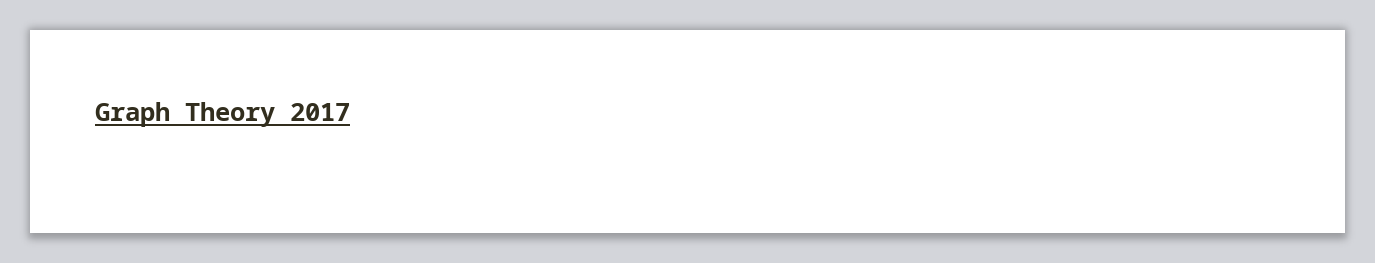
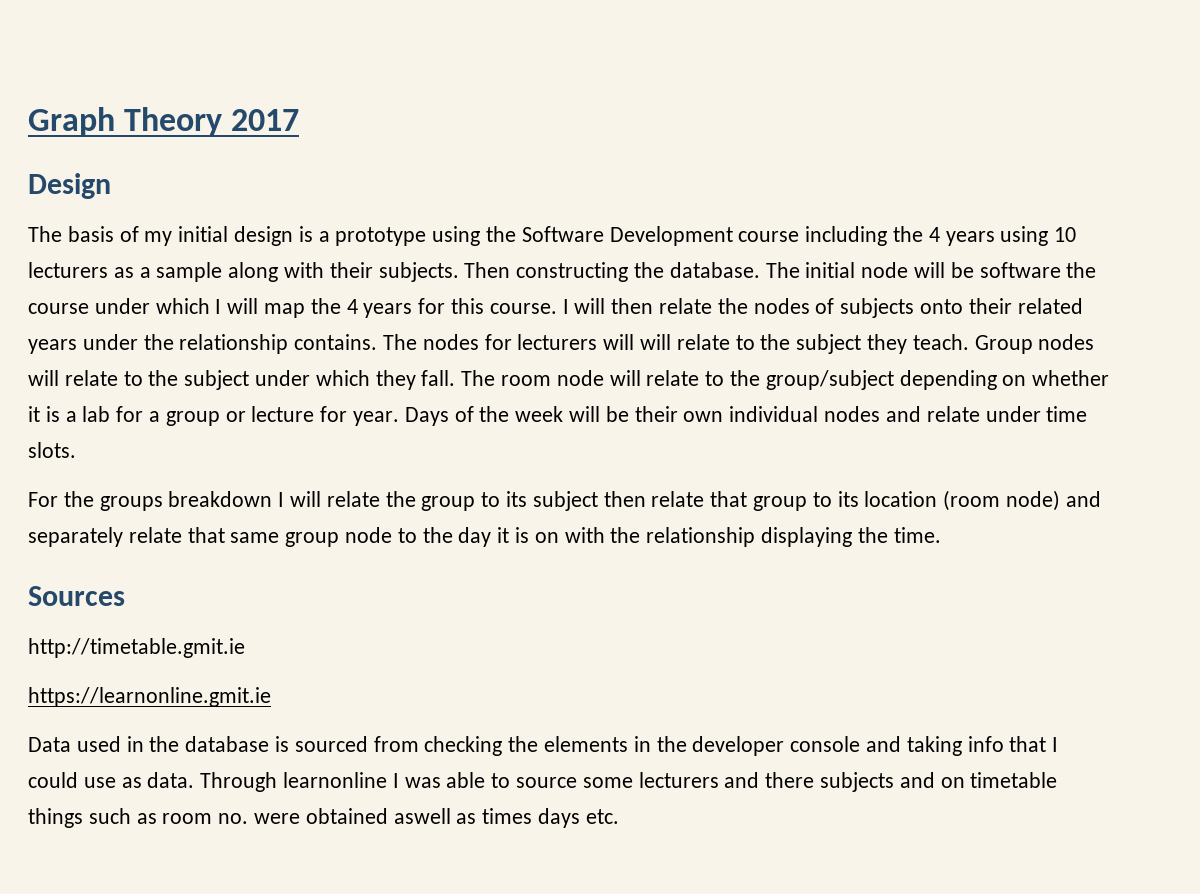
(350, 112) none -> [28,173,111,199] [28,226,1077,246] [28,262,1097,282] [28,298,1083,318] [28,334,1095,354] [28,370,1110,390] [28,406,1088,426] [28,442,76,458] [28,490,1101,511] [28,527,941,547] [28,586,125,606] [28,638,245,658] [28,687,271,707] [28,736,1059,756] [28,772,1058,792] [28,808,619,828] // Design // The basis of my initial design is a prototype using the Software Development course including the 4 years using 10 lecturers as a sample along with their subjects. Then constructing the database. The initial node will be software the course under which I will map the 4 years for this course. I will then relate the nodes of subjects onto their related years under the relationship contains. The nodes for lecturers will will relate to the subject they teach. Group nodes will relate to the subject under which they fall. The room node will relate to the group/subject depending on whether it is a lab for a group or lecture for year. Days of the week will be their own individual nodes and relate under time slots. // For the groups breakdown I will relate the group to its subject then relate that group to its location (room node) and separately relate that same group node to the day it is on with the relationship displaying the time. // Sources // http://timetable.gmit.ie // https://learnonline.gmit.ie // Data used in the database is sourced from checking the elements in the developer console and taking info that I could use as data. Through learnonline I was able to source some lecturers and there subjects and on timetable things such as room no. were obtained aswell as times days etc.

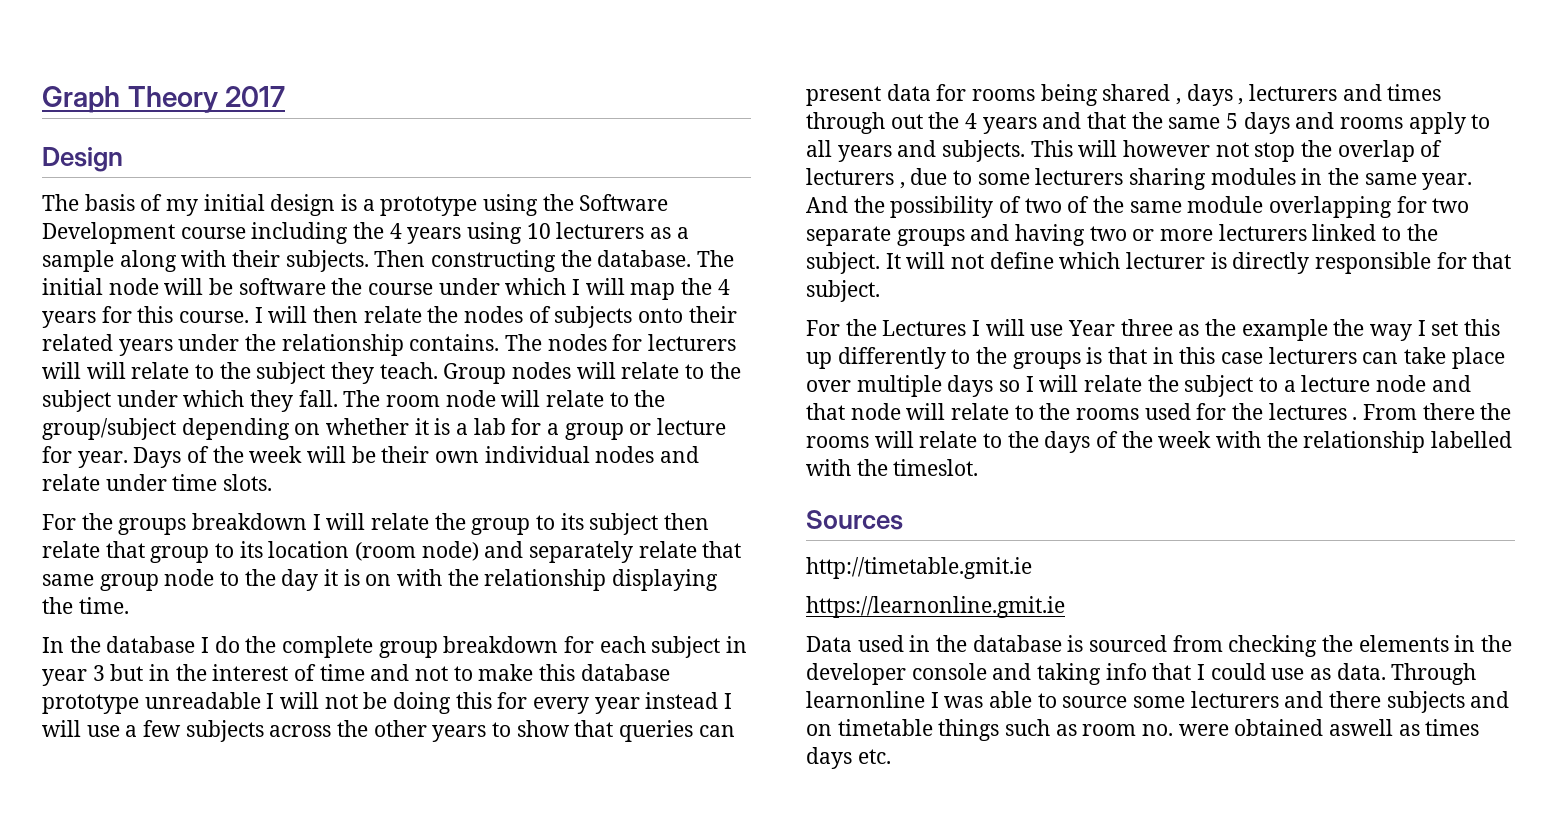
(941, 535) none -> [42,636,748,658] [42,664,670,686] [42,692,733,714] [42,720,735,742] [806,84,1442,106] [806,112,1491,134] [806,140,1443,162] [806,168,1473,190] [806,196,1470,218] [806,224,1438,246] [806,252,1512,274] [806,280,880,302] [806,319,1501,341] [806,347,1505,369] [806,375,1471,397] [806,403,1512,420] [806,431,1513,453] [806,459,979,476] // In the database I do the complete group breakdown for each subject in year 3 but in the interest of time and not to make this database prototype unreadable I will not be doing this for every year instead I will use a few subjects across the other years to show that queries can present data for rooms being shared , days , lecturers and times through out the 4 years and that the same 5 days and rooms apply to all years and subjects. This will however not stop the overlap of lecturers , due to some lecturers sharing modules in the same year. And the possibility of two of the same module overlapping for two separate groups and having two or more lecturers linked to the subject. It will not define which lecturer is directly responsible for that subject. // For the Lectures I will use Year three as the example the way I set this up differently to the groups is that in this case lecturers can take place over multiple days so I will relate the subject to a lecture node and that node will relate to the rooms used for the lectures . From there the rooms will relate to the days of the week with the relationship labelled with the timeslot.

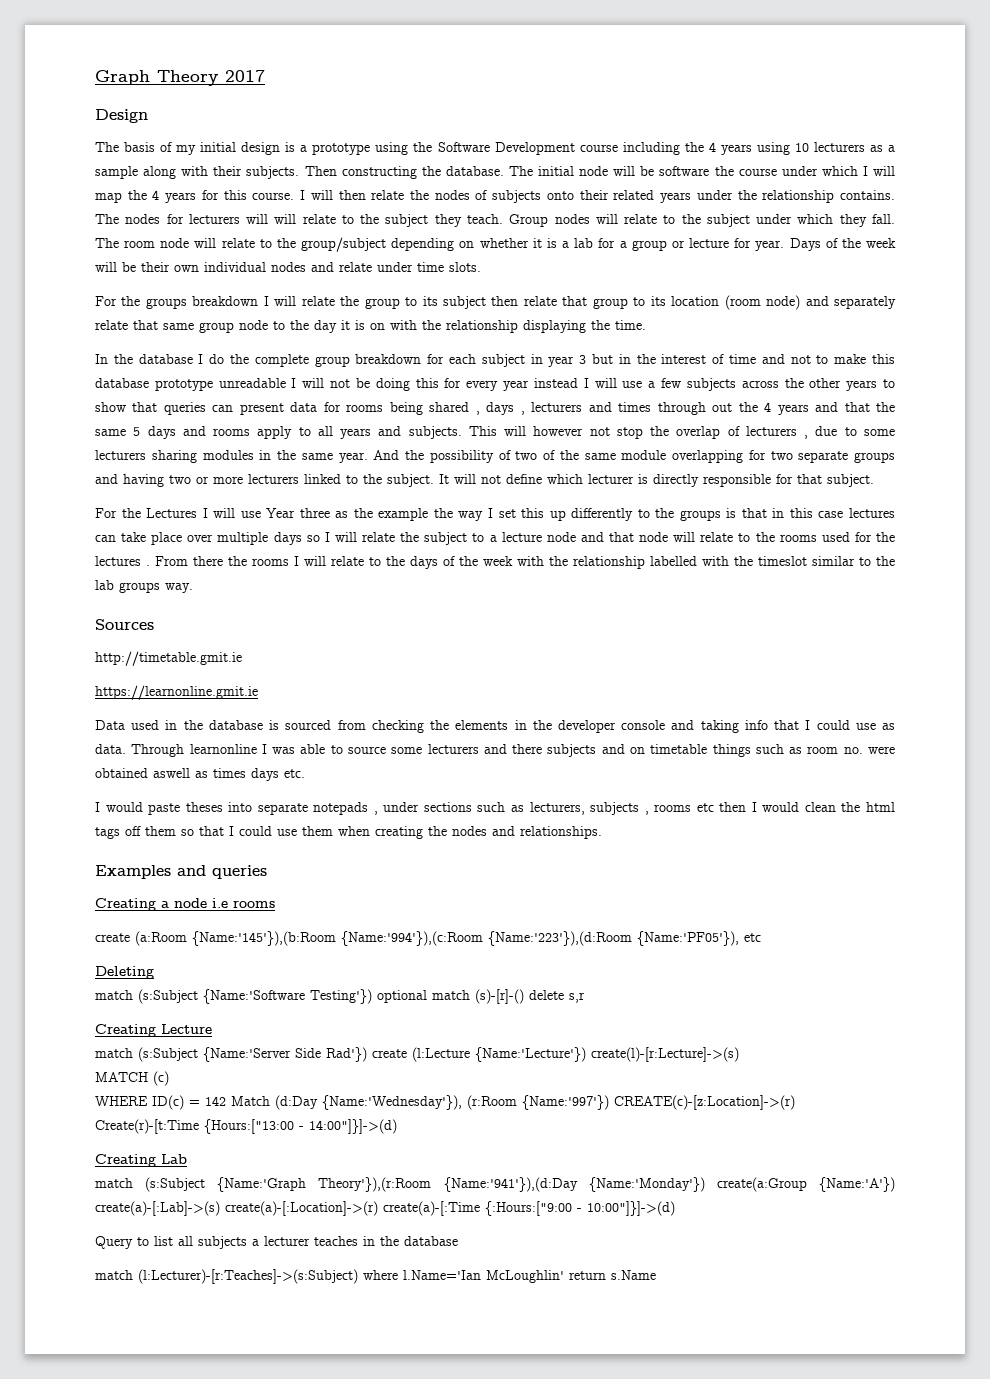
[1268,347,1357,364] lecturers -> [849,508,896,518] lectures
(869, 442) none -> [294,556,299,566] I
[893,459,979,476] timeslot. -> [758,556,895,566] [95,580,193,593] timeslot similar to the lab groups way.
(891, 756) none -> [95,802,895,815] [95,826,602,839] [95,865,267,879] [95,898,275,911] [95,931,761,946] [95,966,154,979] [95,989,585,1004] [95,1024,212,1037] [95,1047,739,1062] [95,1071,169,1086] [95,1095,795,1110] [95,1119,397,1134] [95,1154,187,1167] [95,1177,895,1192] [95,1201,675,1216] [95,1236,458,1249] [95,1269,656,1284] // I would paste theses into separate notepads , under sections such as lecturers, subjects , rooms etc then I would clean the html tags off them so that I could use them when creating the nodes and relationships. // Examples and queries // Creating a node i.e rooms // create (a:Room {Name:'145'}),(b:Room {Name:'994'}),(c:Room {Name:'223'}),(d:Room {Name:'PF05'}), etc // Deleting // match (s:Subject {Name:'Software Testing'}) optional match (s)-[r]-() delete s,r // Creating Lecture // match (s:Subject {Name:'Server Side Rad'}) create (l:Lecture {Name:'Lecture'}) create(l)-[r:Lecture]->(s) // MATCH (c) // WHERE ID(c) = 142 Match (d:Day {Name:'Wednesday'}), (r:Room {Name:'997'}) CREATE(c)-[z:Location]->(r) Create(r)-[t:Time {Hours:["13:00 - 14:00"]}]->(d) // Creating Lab // match (s:Subject {Name:'Graph Theory'}),(r:Room {Name:'941'}),(d:Day {Name:'Monday'}) create(a:Group {Name:'A'}) create(a)-[:Lab]->(s) create(a)-[:Location]->(r) create(a)-[:Time {:Hours:["9:00 - 10:00"]}]->(d) // Query to list all subjects a lecturer teaches in the database // match (l:Lecturer)-[r:Teaches]->(s:Subject) where l.Name='Ian McLoughlin' return s.Name

